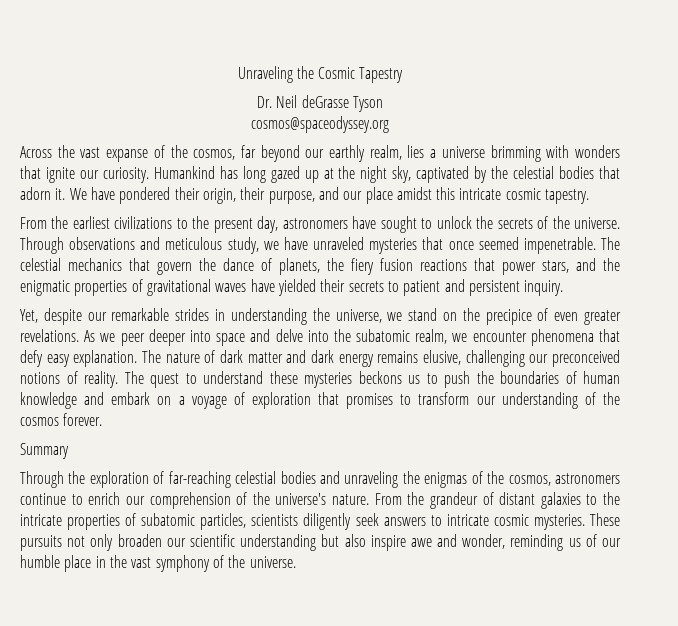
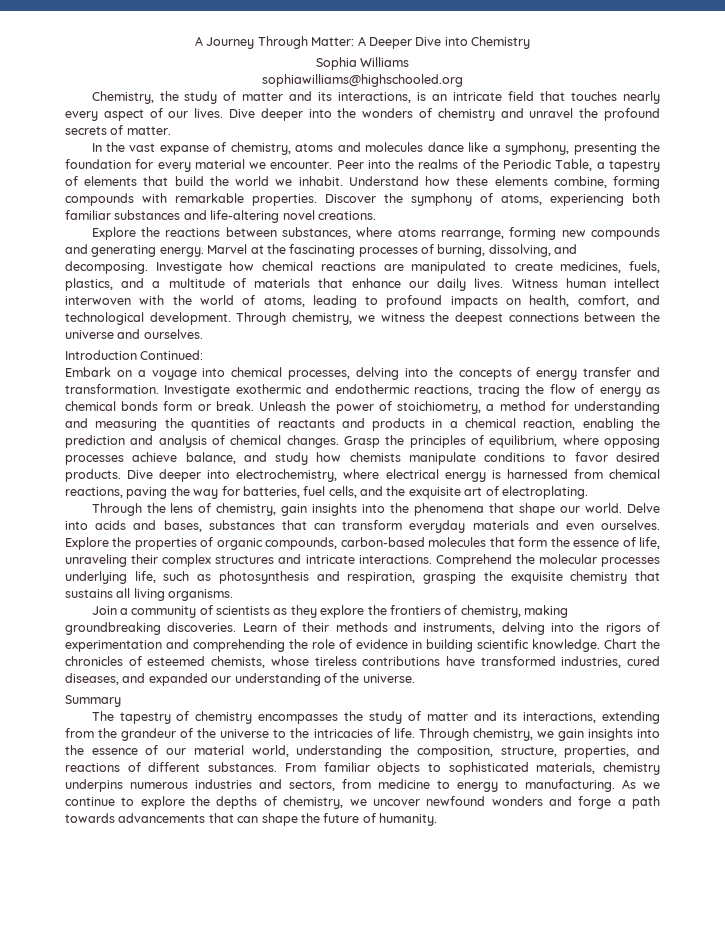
[237,66,404,83] [257,95,383,112] [251,116,389,133] [20,145,620,162] [20,166,621,183] [20,187,590,204] [20,216,620,233] [20,237,620,254] [20,258,620,275] [20,279,564,296] [20,308,621,325] [20,329,620,346] [20,350,621,367] [20,371,620,388] [20,392,470,409] Unraveling the Cosmic Tapestry // Dr. Neil deGrasse Tyson // cosmos@spaceodyssey.org // Across the vast expanse of the cosmos, far beyond our earthly realm, lies a universe brimming with wonders that ignite our curiosity. Humankind has long gazed up at the night sky, captivated by the celestial bodies that adorn it. We have pondered their origin, their purpose, and our place amidst this intricate cosmic tapestry. // From the earliest civilizations to the present day, astronomers have sought to unlock the secrets of the universe. Through observations and meticulous study, we have unraveled mysteries that once seemed impenetrable. The celestial mechanics that govern the dance of planets, the fiery fusion reactions that power stars, and the enigmatic properties of gravitational waves have yielded their secrets to patient and persistent inquiry. // Yet, despite our remarkable strides in understanding the universe, we stand on the precipice of even greater revelations. As we peer deeper into space and delve into the subatomic realm, we encounter phenomena that defy easy explanation. The nature of dark matter and dark energy remains elusive, challenging our preconceived notions of reality. The quest to understand these mysteries beckons us to push the boundaries of human knowledge and embark on a voyage of exploration that promises to transform -> [195,36,530,49] [315,57,410,70] [262,74,463,87] [91,91,661,104] [65,108,660,121] [65,125,171,135] [91,142,661,155] [65,159,660,172] [65,176,660,189] [65,193,660,206] [65,210,376,223] [91,227,660,240] [65,244,578,257] [65,261,660,274] [65,278,660,291] [65,295,660,308] [65,312,660,325] [65,329,203,339] [65,350,204,360] [65,367,660,380] [65,384,660,397] [65,401,660,414] [65,418,660,431] [65,435,660,448] [65,452,660,465] [65,469,660,482] [65,486,588,499] [91,503,660,516] [65,520,661,533] [65,537,660,550] [65,554,661,567] [65,571,661,584] [65,588,234,601] [91,605,569,618] [65,622,660,635] [65,639,660,652] [65,656,660,668] [65,673,208,686] A Journey Through Matter: A Deeper Dive into Chemistry // Sophia Williams // sophiawilliams@highschooled.org // Chemistry, the study of matter and its interactions, is an intricate field that touches nearly every aspect of our lives. Dive deeper into the wonders of chemistry and unravel the profound secrets of matter. // In the vast expanse of chemistry, atoms and molecules dance like a symphony, presenting the foundation for every material we encounter. Peer into the realms of the Periodic Table, a tapestry of elements that build the world we inhabit. Understand how these elements combine, forming compounds with remarkable properties. Discover the symphony of atoms, experiencing both familiar substances and life-altering novel creations. // Explore the reactions between substances, where atoms rearrange, forming new compounds and generating energy. Marvel at the fascinating processes of burning, dissolving, and decomposing. Investigate how chemical reactions are manipulated to create medicines, fuels, plastics, and a multitude of materials that enhance our daily lives. Witness human intellect interwoven with the world of atoms, leading to profound impacts on health, comfort, and technological development. Through chemistry, we witness the deepest connections between the universe and ourselves. // Introduction Continued: // Embark on a voyage into chemical processes, delving into the concepts of energy transfer and transformation. Investigate exothermic and endothermic reactions, tracing the flow of energy as chemical bonds form or break. Unleash the power of stoichiometry, a method for understanding and measuring the quantities of reactants and products in a chemical reaction, enabling the prediction and analysis of chemical changes. Grasp the principles of equilibrium, where opposing processes achieve balance, and study how chemists manipulate conditions to favor desired products. Dive deeper into electrochemistry, where electrical energy is harnessed from chemical reactions, paving the way for batteries, fuel cells, and the exquisite art of electroplating. // Through the lens of chemistry, gain insights into the phenomena that shape our world. Delve into acids and bases, substances that can transform everyday materials and even ourselves. Explore the properties of organic compounds, carbon-based molecules that form the essence of life, unraveling their complex structures and intricate interactions. Comprehend the molecular processes underlying life, such as photosynthesis and respiration, grasping the exquisite chemistry that sustains all living organisms. // Join a community of scientists as they explore the frontiers of chemistry, making groundbreaking discoveries. Learn of their methods and instruments, delving into the rigors of experimentation and comprehending the role of evidence in building scientific knowledge. Chart the chronicles of esteemed chemists, whose tireless contributions have transformed industries, cured diseases, and expanded
[20,413,103,426] cosmos forever. -> [362,674,415,683] universe.
[20,471,621,488] [20,492,620,509] [20,513,621,530] [20,534,621,551] [20,555,296,572] Through the exploration of far-reaching celestial bodies and unraveling the enigmas of the cosmos, astronomers continue to enrich our comprehension of the universe's nature. From the grandeur of distant galaxies to the intricate properties of subatomic particles, scientists diligently seek answers to intricate cosmic mysteries. These pursuits not only broaden our scientific understanding but also inspire awe and wonder, reminding us of our humble place in the vast symphony of the universe. -> [91,711,660,724] [65,728,660,741] [65,745,661,758] [65,762,660,775] [65,779,660,792] [65,796,660,809] [65,813,437,826] The tapestry of chemistry encompasses the study of matter and its interactions, extending from the grandeur of the universe to the intricacies of life. Through chemistry, we gain insights into the essence of our material world, understanding the composition, structure, properties, and reactions of different substances. From familiar objects to sophisticated materials, chemistry underpins numerous industries and sectors, from medicine to energy to manufacturing. As we continue to explore the depths of chemistry, we uncover newfound wonders and forge a path towards advancements that can shape the future of humanity.

